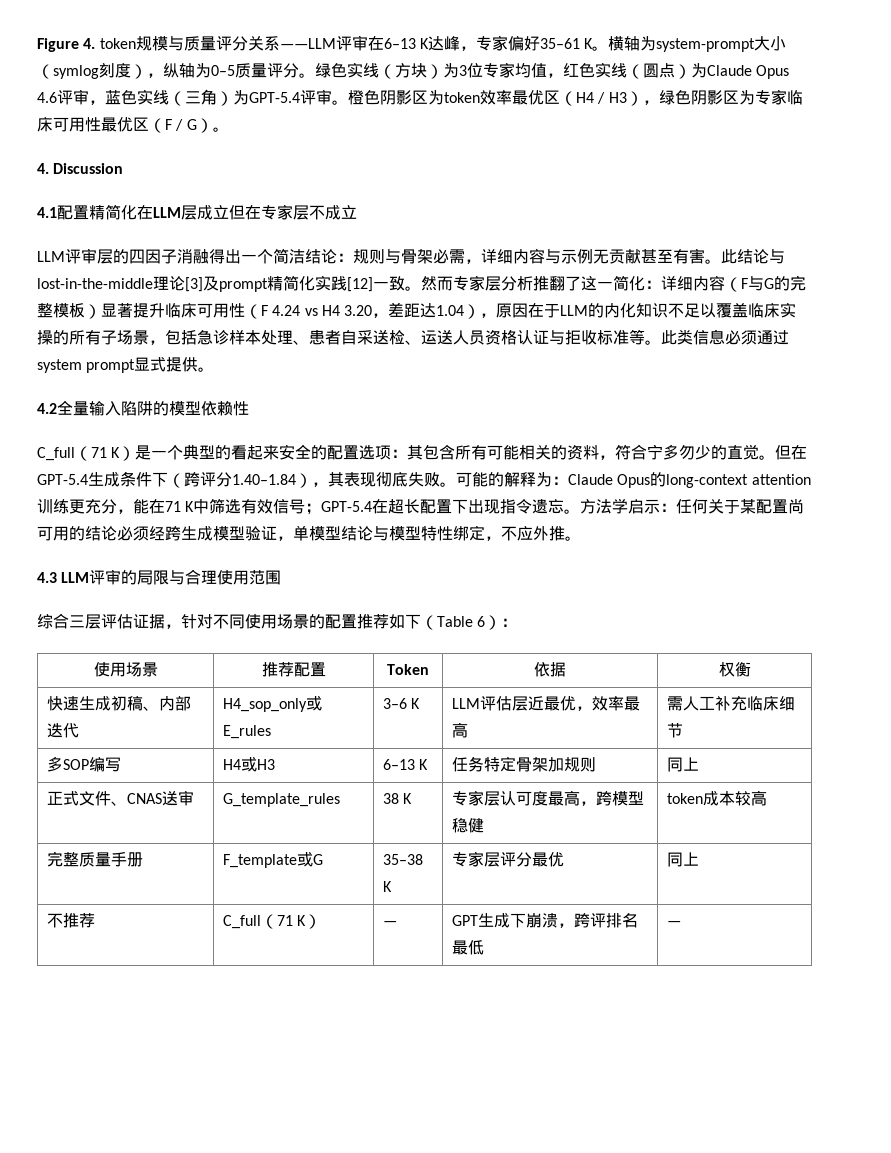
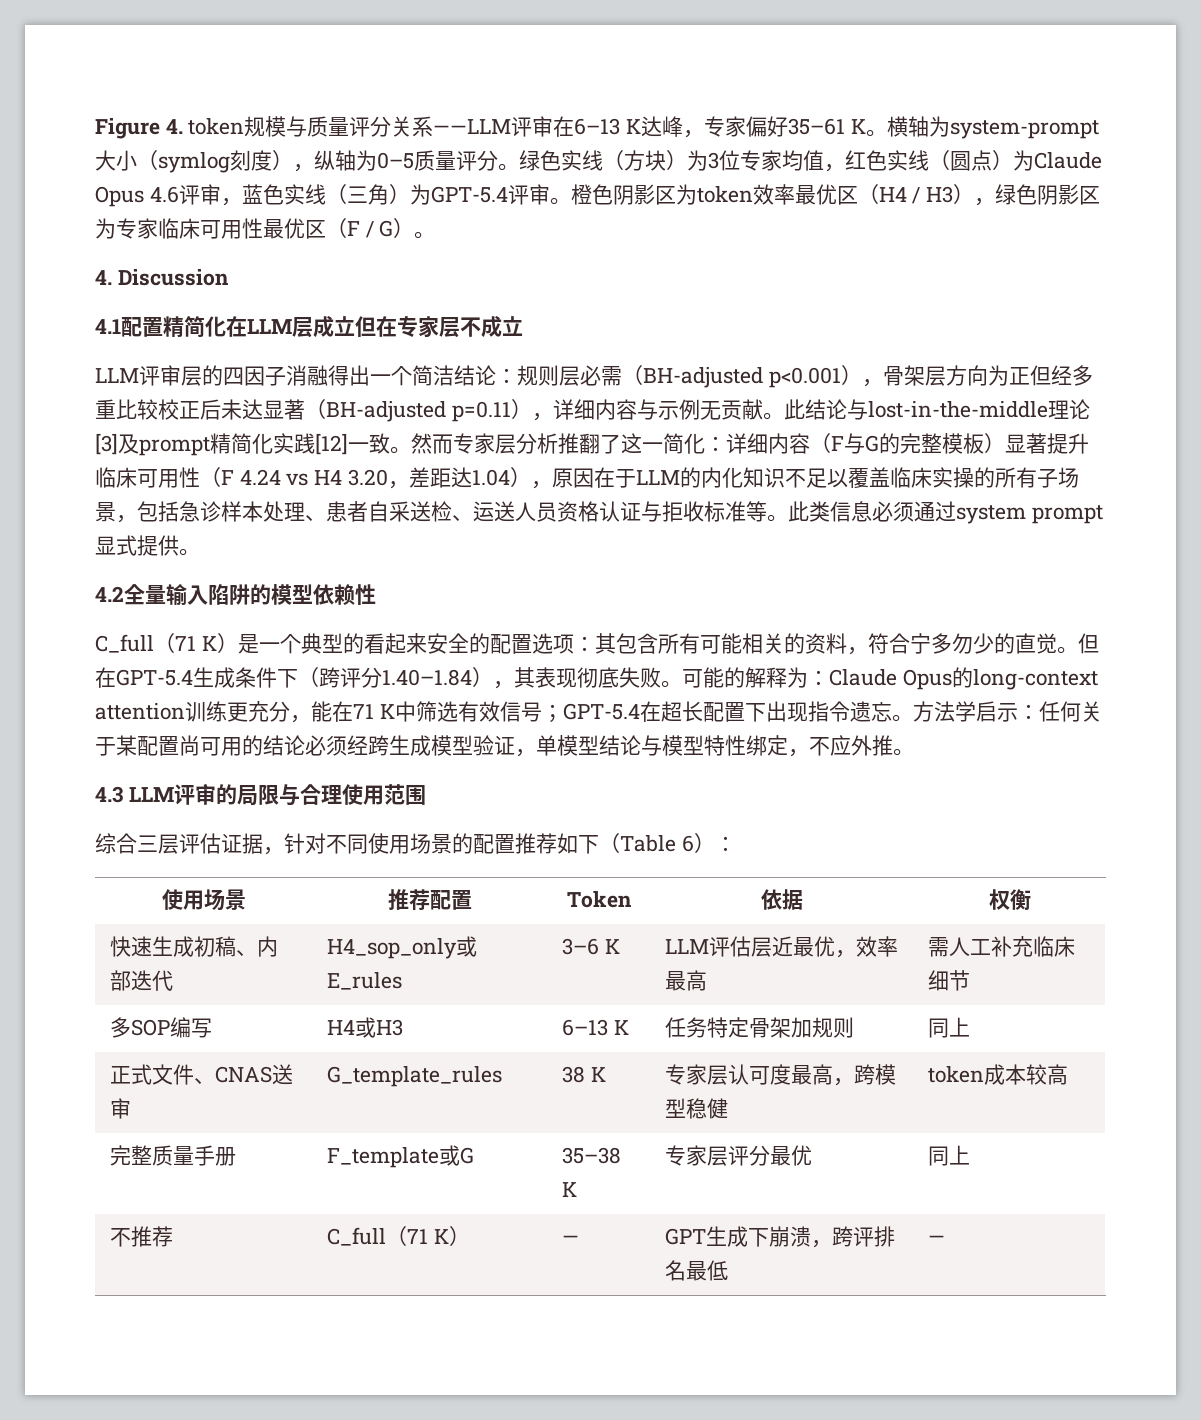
[385,249,465,264] 与骨架必需 -> [559,365,1093,388] [95,399,532,422] 层必需（BH-adjusted p<0.001），骨架层方向为正但经多重比较校正后未达显著（BH-adjusted p=0.11）
[641,248,705,264] 甚至有害 -> (763, 409) none

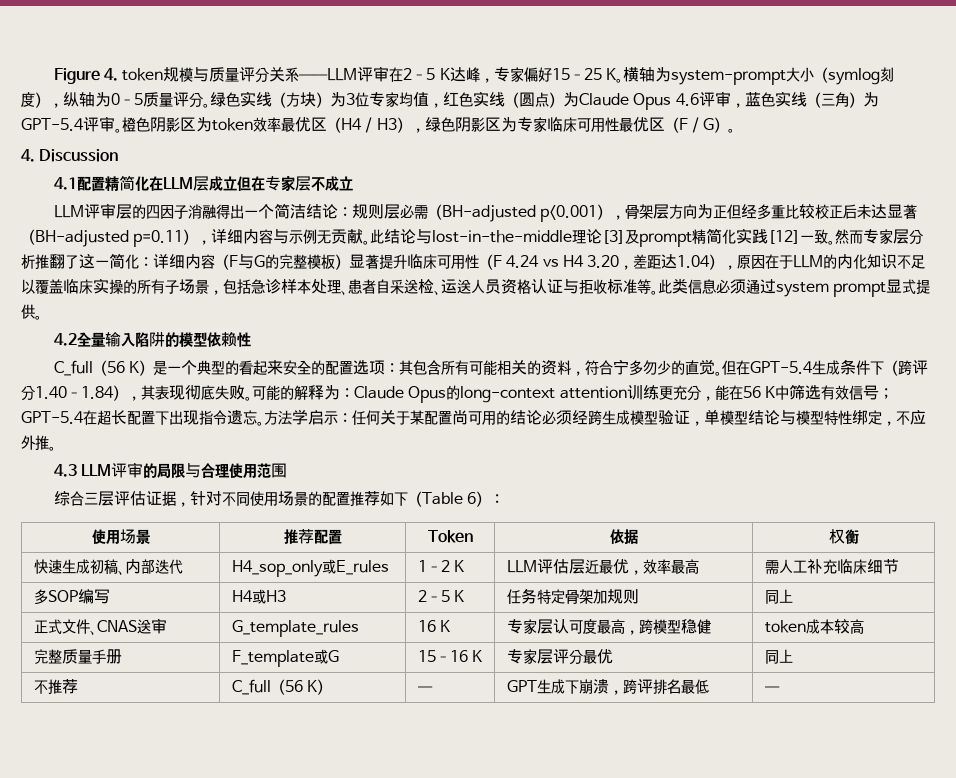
[574,118,621,135] 6–13 -> [403,68,436,80] 2–5
[788,118,846,135] 35–61 -> [551,68,602,80] 15–25
[175,636,196,651] 71 -> [106,361,125,373] 56
[353,704,374,719] 71 -> [742,386,761,398] 56
[561,938,599,955] 3–6 -> [417,560,450,572] 1–2
[561,1019,608,1036] 6–13 -> [417,590,450,602] 2–5
[561,1066,585,1083] 38 -> [417,620,436,632] 16
[561,1147,621,1164] 35–38 -> [417,650,468,662] 15–16
[406,1229,428,1244] 71 -> [284,680,303,692] 56

